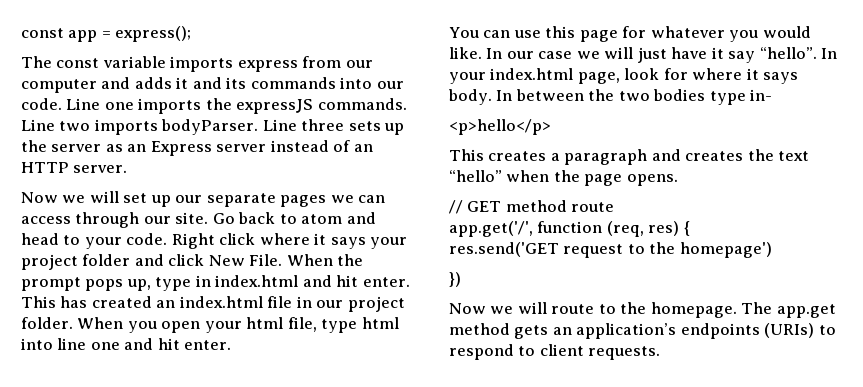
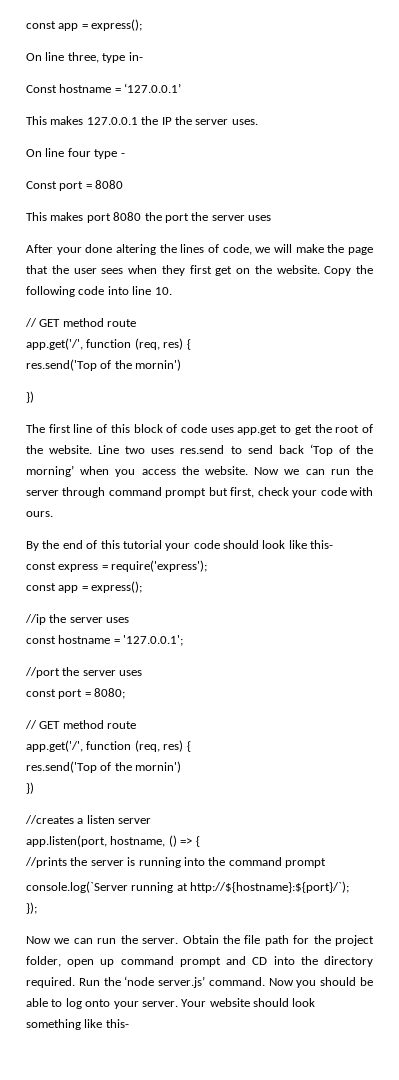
[21,26,192,42] [21,56,373,72] [21,77,404,93] [21,98,407,114] [21,119,405,135] [21,140,373,156] [21,162,128,173] [21,191,386,207] [21,212,376,228] [21,233,408,249] [21,254,364,270] [21,275,410,291] [21,296,405,312] [21,317,399,333] [21,338,232,350] [449,26,811,42] [449,47,837,63] [449,68,799,84] [448,89,773,105] [449,119,551,135] [449,149,810,165] [449,170,678,186] [449,200,615,214] [449,221,690,237] [449,242,772,258] [449,272,461,287] [449,302,836,318] [449,323,836,339] [449,344,661,360] const app = express(); // The const variable imports express from our computer and adds it and its commands into our code. Line one imports the expressJS commands. Line two imports bodyParser. Line three sets up the server as an Express server instead of an HTTP server. // Now we will set up our separate pages we can access through our site. Go back to atom and head to your code. Right click where it says your project folder and click New File. When the prompt pops up, type in index.html and hit enter. This has created an index.html file in our project folder. When you open your html file, type html into line one and hit enter. // You can use this page for whatever you would like. In our case we will just have it say “hello”. In your index.html page, look for where it says body. In between the two bodies type in- // <p>hello</p> // This creates a paragraph and creates the text “hello” when the page opens. // // GET method route // app.get('/', function (req, res) { // res.send('GET request to the homepage') // }) // Now we will route to the homepage. The app.get method gets an application’s endpoints (URIs) to respond to client requests. -> [26,19,143,31] [26,52,143,63] [26,83,182,93] [26,116,258,125] [26,148,125,159] [26,180,124,191] [26,212,271,223] [26,244,373,255] [26,265,373,276] [26,286,172,297] [25,318,137,327] [26,338,191,350] [26,359,182,371] [26,391,34,403] [26,424,374,435] [26,444,373,456] [26,465,373,477] [26,487,374,498] [26,511,53,517] [26,540,334,551] [26,560,208,572] [26,581,143,593] [25,614,130,625] [26,635,184,646] [25,667,143,678] [26,688,126,699] [25,720,137,729] [26,740,191,752] [26,761,182,773] [26,782,34,794] [25,815,152,824] [26,835,200,847] [25,857,326,868] [26,881,350,893] [26,902,37,914] [26,935,375,946] [26,956,374,967] [26,976,373,988] [26,998,316,1009] [26,1019,129,1030] const app = express(); // On line three, type in- // Const hostname = ‘127.0.0.1’ // This makes 127.0.0.1 the IP the server uses. // On line four type - // Const port = 8080 // This makes port 8080 the port the server uses // After your done altering the lines of code, we will make the page that the user sees when they first get on the website. Copy the following code into line 10. // // GET method route // app.get('/', function (req, res) { // res.send('Top of the mornin') // }) // The first line of this block of code uses app.get to get the root of the website. Line two uses res.send to send back ‘Top of the morning’ when you access the website. Now we can run the server through command prompt but first, check your code with ours. // By the end of this tutorial your code should look like this- // const express = require('express'); // const app = express(); // //ip the server uses // const hostname = '127.0.0.1'; // //port the server uses // const port = 8080; // // GET method route // app.get('/', function (req, res) { // res.send('Top of the mornin') // }) // //creates a listen server // app.listen(port, hostname, () => { // //prints the server is running into the command prompt // console.log(`Server running at http://${hostname}:${port}/`); // }); // Now we can run the server. Obtain the file path for the project folder, open up command prompt and CD into the directory required. Run the ‘node server.js’ command. Now you should be able to log onto your server. Your website should look something like this-

